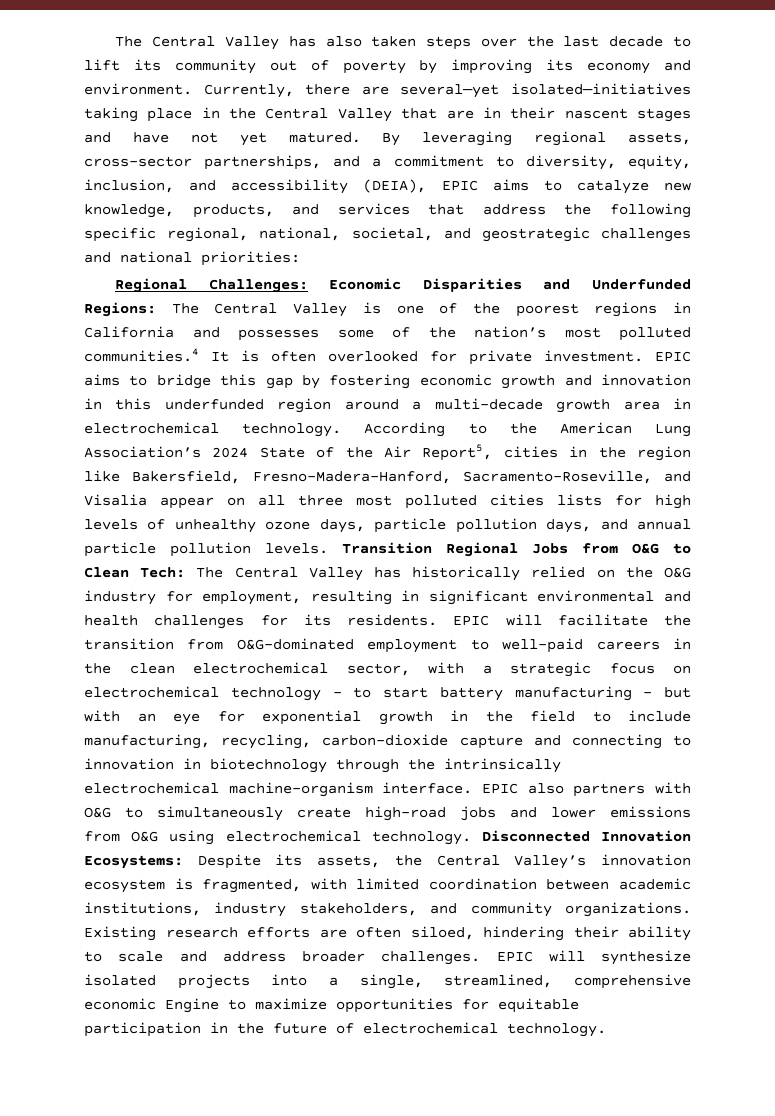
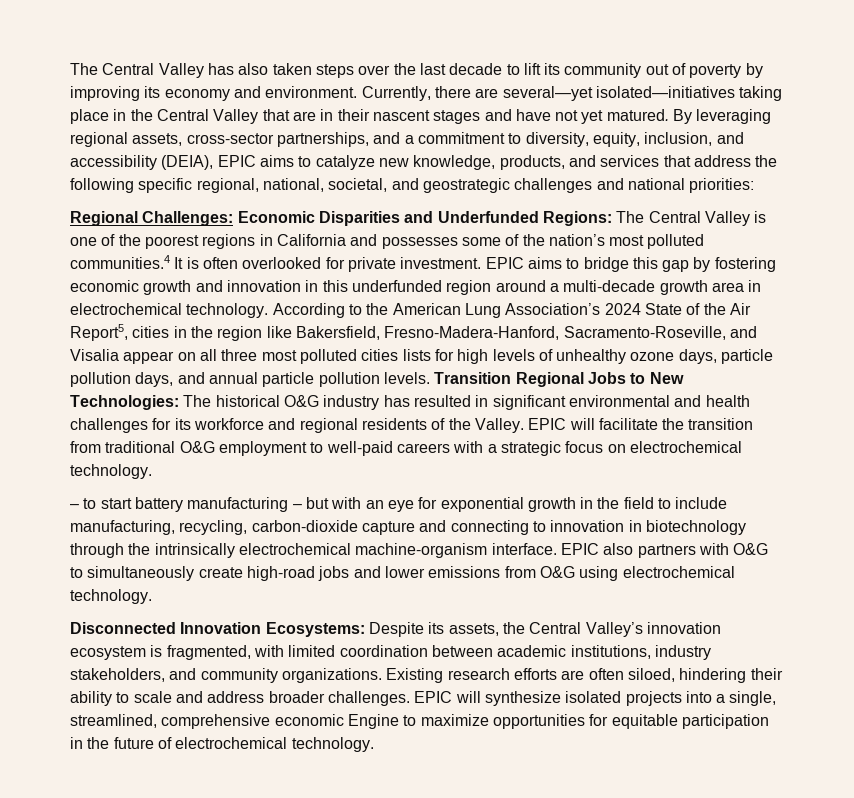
[582,543,691,554] [84,566,691,581] [84,590,392,605] from O&G to Clean Tech: The Central Valley has historically relied on the O&G industry for employment, resulting -> [630,372,684,384] [70,395,471,410] to New Technologies: The historical O&G industry has resulted
[347,614,437,626] residents. -> [193,418,524,433] workforce and regional residents of the Valley.
[236,638,354,650] O&G-dominated -> [105,441,215,453] traditional O&G
[673,638,692,650] [84,662,410,676] in the clean electrochemical sector, -> (450, 448) none
[230,687,321,701] technology -> [70,464,152,479] technology. //
(471, 838) none -> (152, 596) //

